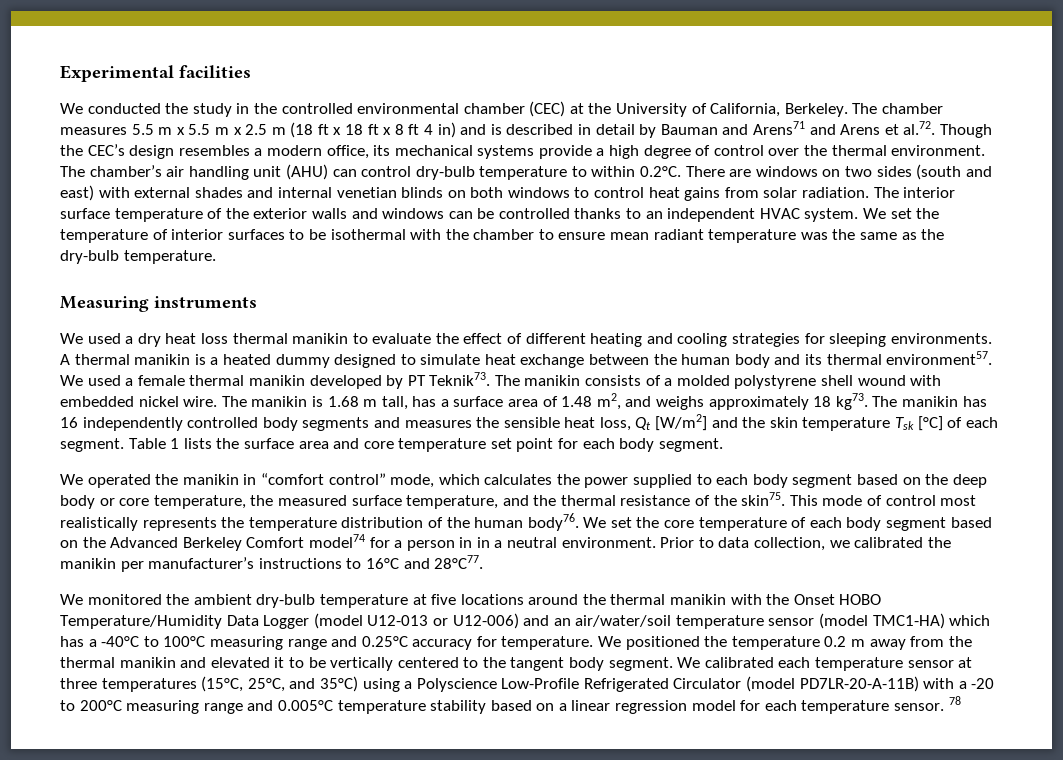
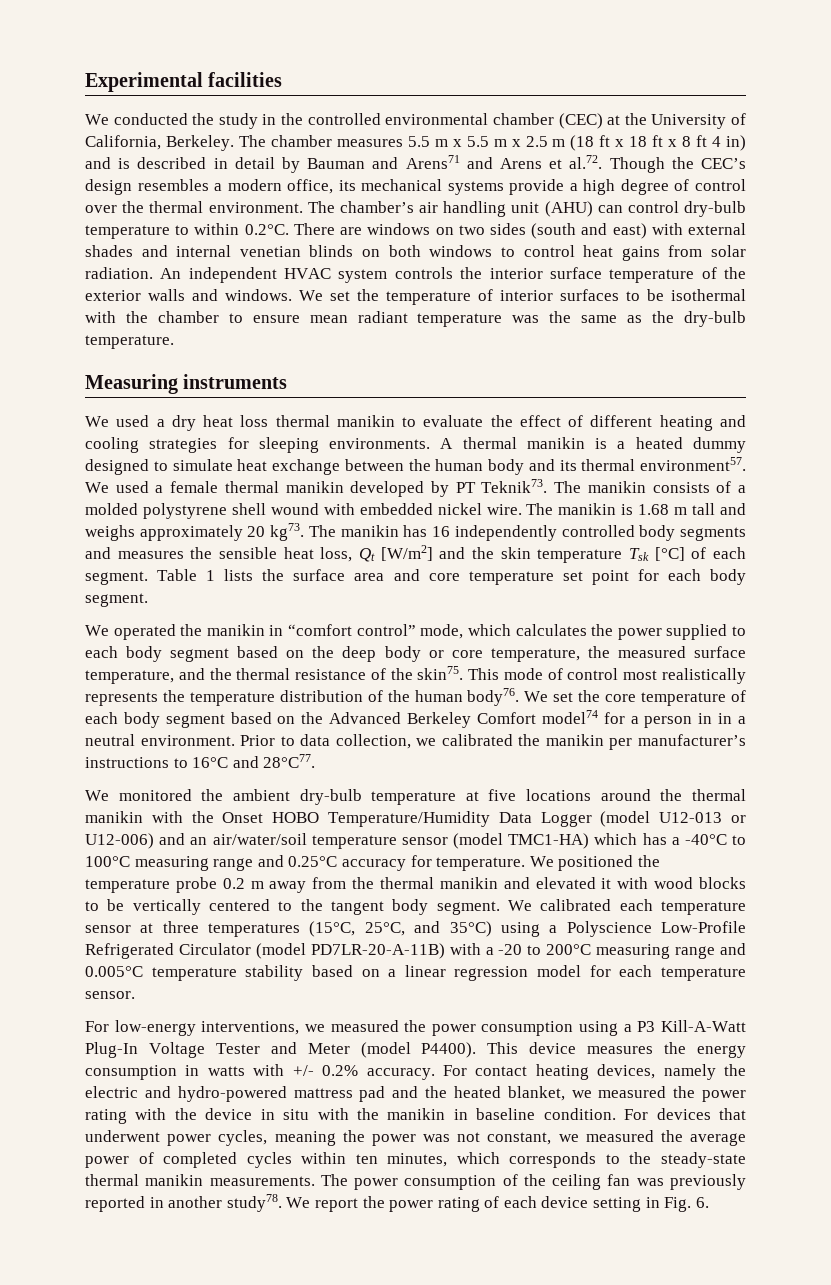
[873,187,899,198] The -> [160,267,483,283] An independent HVAC system controls the
[382,208,859,222] windows can be controlled thanks to an independent HVAC system. -> [225,289,292,301] windows.
[381,393,621,410] tall, has a surface area of 1.48 m2, -> [692,503,716,515] tall
[813,396,832,407] 18 -> [247,526,266,537] 20
(820, 643) none -> [175,877,217,893] probe
(285, 662) none -> [617,877,746,889] with wood blocks
[948,696,961,705] 78 -> [85,1020,746,1036] [85,1042,746,1058] [85,1064,746,1080] [85,1086,746,1102] [85,1108,747,1124] [85,1130,746,1146] [85,1152,746,1168] [85,1174,746,1190] [85,1194,709,1212] // For low-energy interventions, we measured the power consumption using a P3 Kill-A-Watt Plug-In Voltage Tester and Meter (model P4400). This device measures the energy consumption in watts with +/- 0.2% accuracy. For contact heating devices, namely the electric and hydro-powered mattress pad and the heated blanket, we measured the power rating with the device in situ with the manikin in baseline condition. For devices that underwent power cycles, meaning the power was not constant, we measured the average power of completed cycles within ten minutes, which corresponds to the steady-state thermal manikin measurements. The power consumption of the ceiling fan was previously reported in another study78. We report the power rating of each device setting in Fig. 6.

